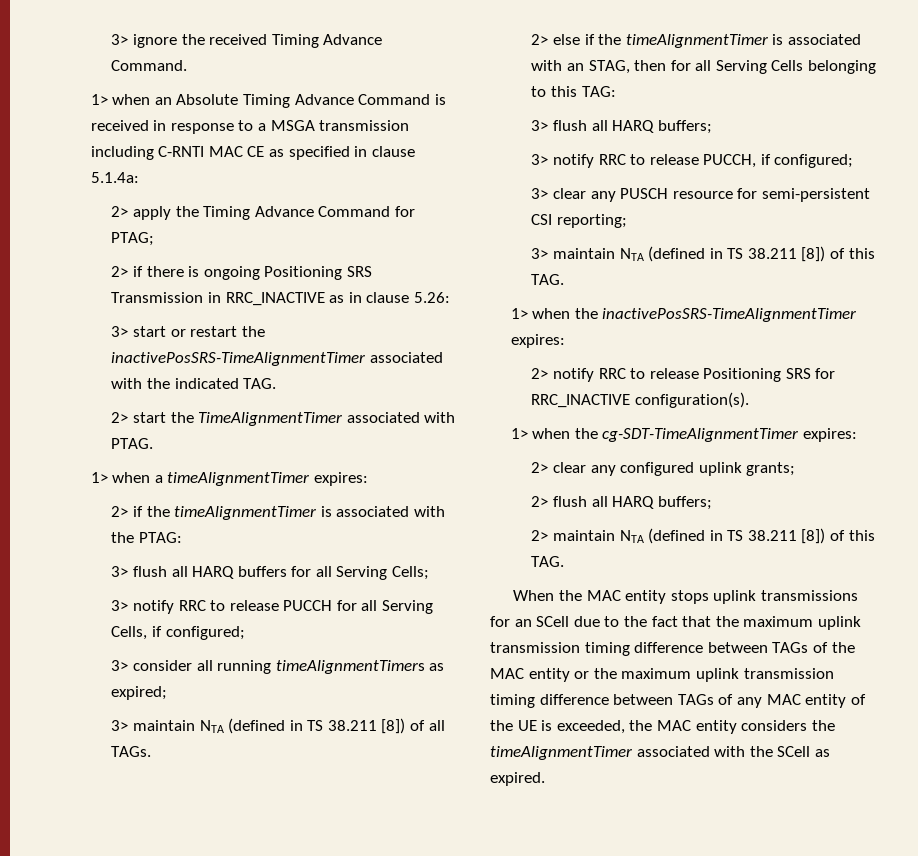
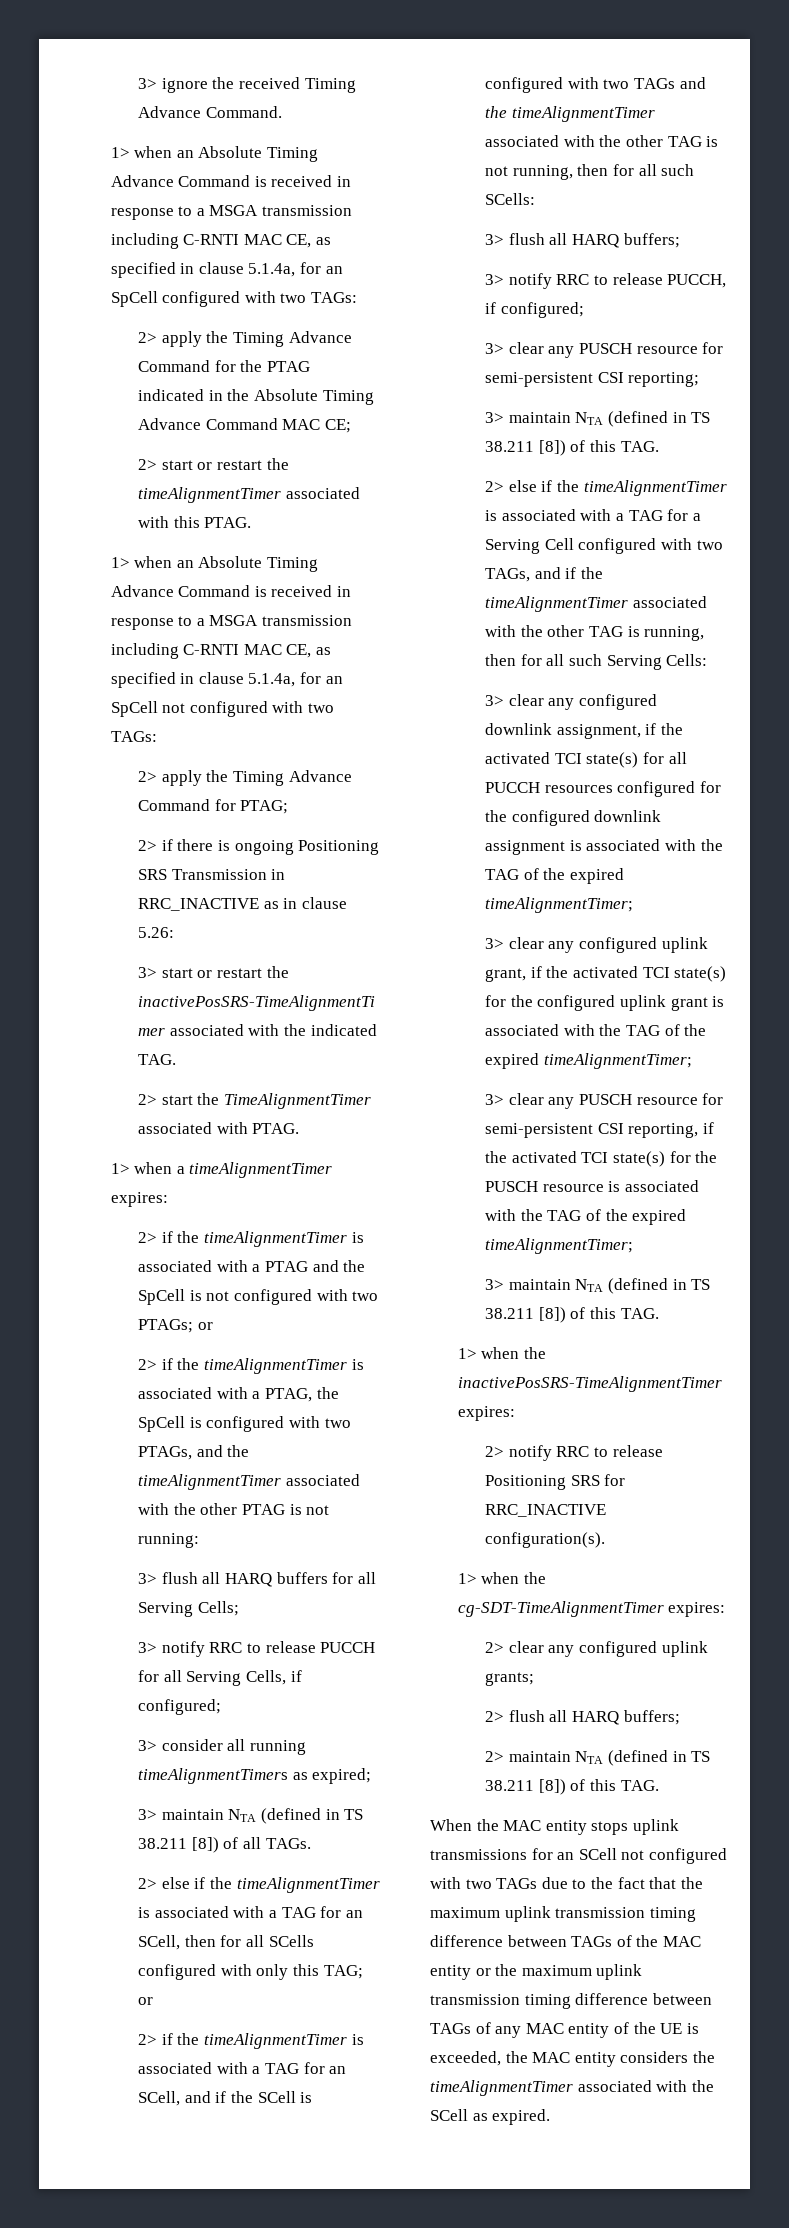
[247,146,415,160] [90,172,139,183] CE as specified in clause 5.1.4a: -> [286,234,331,248] [110,262,343,278] [110,291,357,307] [138,331,352,347] [138,360,310,372] [138,389,374,405] [138,418,351,433] [138,458,289,470] [138,487,360,503] [138,516,252,528] [110,556,318,572] [110,585,351,597] [110,615,352,630] [110,643,331,659] [110,672,343,688] [110,701,334,717] [110,731,157,742] CE, as specified in clause 5.1.4a, for an SpCell configured with two TAGs: // 2> apply the Timing Advance Command for the PTAG indicated in the Absolute Timing Advance Command MAC CE; // 2> start or restart the timeAlignmentTimer associated with this PTAG. // 1> when an Absolute Timing Advance Command is received in response to a MSGA transmission including C-RNTI MAC CE, as specified in clause 5.1.4a, for an SpCell not configured with two TAGs:
[111,532,182,543] the PTAG: -> [252,1260,366,1272] [138,1289,379,1305] [138,1319,213,1333] [138,1358,364,1374] [138,1387,339,1402] [138,1416,351,1432] [138,1445,250,1460] [138,1474,360,1490] [138,1503,330,1515] [138,1533,200,1548] a PTAG and the SpCell is not configured with two PTAGs; or // 2> if the timeAlignmentTimer is associated with a PTAG, the SpCell is configured with two PTAGs, and the timeAlignmentTimer associated with the other PTAG is not running:
[566,60,877,74] [531,86,616,97] an STAG, then for all Serving Cells belonging to this TAG: -> [268,1906,363,1918] [138,1935,314,1950] [138,1964,363,1980] [138,1997,154,2005] [138,2033,364,2049] [138,2062,347,2074] [138,2091,313,2106] [485,77,706,93] [485,106,655,122] [485,135,719,147] [485,164,695,180] [485,193,536,205] a TAG for an SCell, then for all SCells configured with only this TAG; or // 2> if the timeAlignmentTimer is associated with a TAG for an SCell, and if the SCell is configured with two TAGs and the timeAlignmentTimer associated with the other TAG is not running, then for all such SCells:
(565, 279) none -> [485,480,727,496] [485,509,701,521] [485,538,723,554] [485,567,603,582] [485,596,707,612] [485,625,705,641] [485,654,708,670] [485,694,657,710] [485,723,683,739] [485,752,687,768] [485,781,721,797] [485,810,662,826] [485,839,723,855] [485,868,624,884] [485,897,634,913] [485,937,708,953] [485,966,727,982] [485,995,725,1011] [485,1024,707,1036] [485,1053,692,1069] [485,1093,724,1109] [485,1122,714,1138] [485,1151,718,1167] [485,1180,699,1192] [485,1209,687,1225] [485,1238,634,1254] [485,1278,711,1294] [485,1307,659,1323] // 2> else if the timeAlignmentTimer is associated with a TAG for a Serving Cell configured with two TAGs, and if the timeAlignmentTimer associated with the other TAG is running, then for all such Serving Cells: // 3> clear any configured downlink assignment, if the activated TCI state(s) for all PUCCH resources configured for the configured downlink assignment is associated with the TAG of the expired timeAlignmentTimer; // 3> clear any configured uplink grant, if the activated TCI state(s) for the configured uplink grant is associated with the TAG of the expired timeAlignmentTimer; // 3> clear any PUSCH resource for semi-persistent CSI reporting, if the activated TCI state(s) for the PUSCH resource is associated with the TAG of the expired timeAlignmentTimer; // 3> maintain NTA (defined in TS 38.211 [8]) of this TAG.
(570, 621) none -> [621,1848,727,1864] [430,1877,538,1889] not configured with two TAGs

